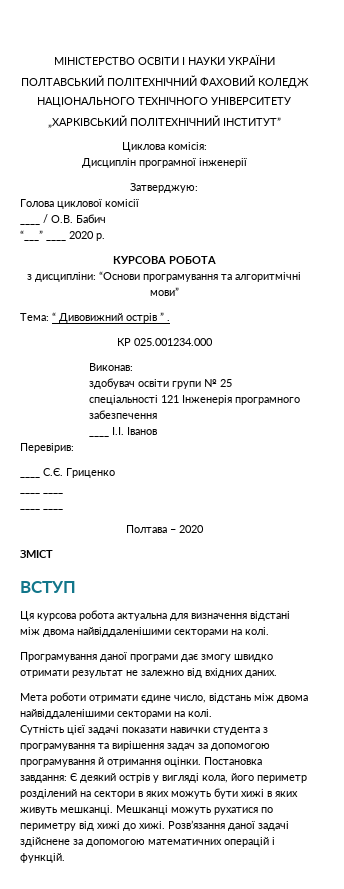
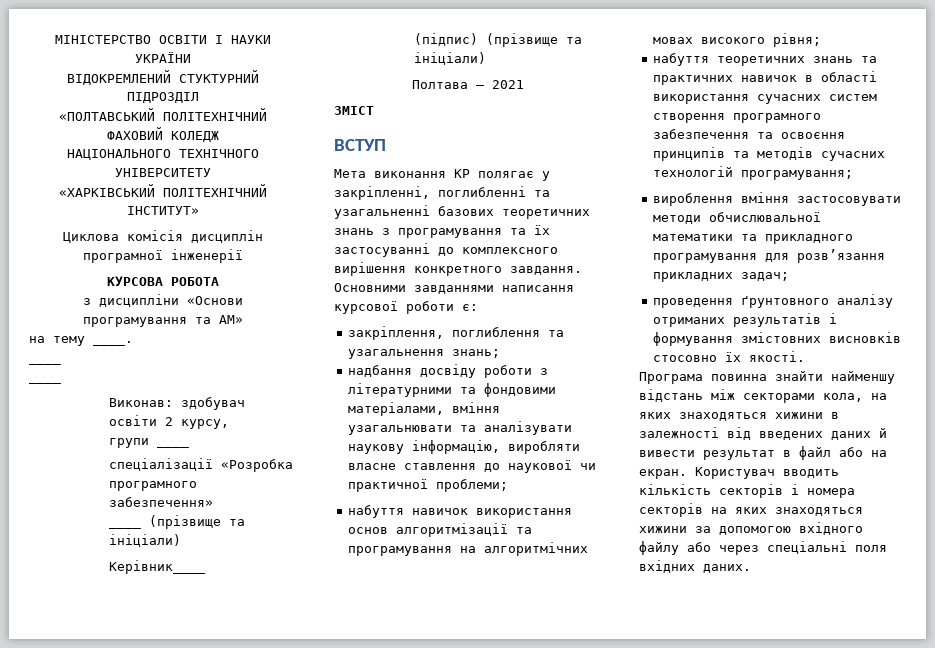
[20,75,104,86] ПОЛТАВСЬКИЙ -> [66,70,259,85] [126,92,199,103] [58,108,155,121] ВІДОКРЕМЛЕНИЙ СТУКТУРНИЙ ПІДРОЗДІЛ // «ПОЛТАВСЬКИЙ
[47,115,281,128] „ХАРКІВСЬКИЙ ПОЛІТЕХНІЧНИЙ ІНСТИТУТ” -> [58,184,267,197] [126,206,199,215] «ХАРКІВСЬКИЙ ПОЛІТЕХНІЧНИЙ ІНСТИТУТ»
[167,142,207,150] [81,158,136,168] комісія: // Дисциплін -> [126,230,263,243] комісія дисциплін
[130,183,198,193] [20,199,139,209] [20,223,40,225] [43,214,106,223] [20,230,66,241] [69,231,105,241] [112,256,216,264] [27,271,301,282] [149,287,179,296] [20,312,170,323] [116,338,213,346] [89,363,134,371] [89,378,233,389] [89,395,301,405] [89,410,158,419] [89,435,110,437] [112,427,158,435] [20,443,74,453] [20,476,40,478] [43,468,115,478] [20,492,63,494] [20,508,63,510] Затверджую: // Голова циклової комісії // ____ / О.В. Бабич // “___” ____ 2020 р. // КУРСОВА РОБОТА // з дисципліни: “Основи програмування та алгоритмічні мови” // Тема: “ Дивовижний острів ” . // КР 025.001234.000 // Виконав: // здобувач освіти групи № 25 // спеціальності 121 Інженерія програмного забезпечення // ____ І.І. Іванов // Перевірив: // ____ С.Є. Гриценко // ____ ____ // ____ ____ -> [106,276,219,286] [82,294,243,307] [82,315,243,327] [29,336,133,346] [29,362,61,365] [29,381,61,384] [109,397,246,410] [109,415,230,429] [109,438,190,448] [109,458,294,472] [109,481,198,491] [109,497,214,507] [109,515,246,529] [109,534,182,547] [109,560,206,574] [414,33,583,47] [414,52,487,65] КУРСОВА РОБОТА // з дисципліни «Основи програмування та АМ» // на тему ____. // ____ // ____ // Виконав: здобувач освіти 2 курсу, // групи ____ // спеціалізації «Розробка програмного забезпечення» // ____ (прізвище та ініціали) // Керівник____ // (підпис) (прізвище та ініціали)
[178,525,204,533] 2020 -> [491,80,524,89] 2021
[20,610,290,621] [20,627,269,637] [20,652,273,662] [20,668,277,678] [20,692,308,703] [20,709,212,719] [20,725,268,735] [20,741,270,751] [20,757,262,767] [20,773,307,783] [20,788,298,799] [20,805,273,815] [20,820,289,831] [20,837,275,847] [20,853,65,863] Ця курсова робота актуальна для визначення відстані між двома найвіддаленішими секторами на колі. // Програмування даної програми дає змогу швидко отримати результат не залежно від вхідних даних. // Мета роботи отримати єдине число, відстань між двома найвіддаленішими секторами на колі. // Сутність цієї задачі показати навички студента з програмування та вирішення задач за допомогою програмування й отримання оцінки. Постановка завдання: Є деякий острів у вигляді кола, його периметр розділений на сектори в яких можуть бути хижі в яких живуть мешканці. Мешканці можуть рухатися по периметру від хижі до хижі. Розв’язання даної задачі здійснене за допомогою математичних операцій і функцій. -> [334,169,550,181] [334,186,550,200] [334,205,590,219] [334,225,550,238] [334,243,558,257] [334,262,582,276] [334,283,574,294] [334,301,478,314] [348,326,565,340] [348,349,501,359] [348,364,549,378] [348,383,557,397] [348,402,501,416] [348,421,573,435] [348,440,581,454] [348,460,597,473] [348,479,509,492] [348,505,573,518] [348,523,533,537] [348,542,589,556] [653,33,822,47] [653,53,878,66] [653,71,878,85] [653,94,878,104] [653,113,822,123] [653,129,846,139] [653,147,886,161] [653,166,854,180] [653,192,902,206] [653,212,822,224] [653,234,854,244] [653,249,886,263] [653,272,790,282] [653,294,894,308] [653,313,838,327] [653,332,902,346] [653,351,806,362] [639,371,895,384] [639,389,887,403] [639,412,839,421] [639,427,887,440] [639,446,887,460] [639,467,839,479] [639,484,855,498] [639,503,863,517] [639,522,863,535] [639,541,887,555] [639,560,751,573] Мета виконання КР полягає у закріпленні, поглибленні та узагальненні базових теоретичних знань з програмування та їх застосуванні до комплексного вирішення конкретного завдання. Основними завданнями написання курсової роботи є: // закріплення, поглиблення та узагальнення знань; // надбання досвіду роботи з літературними та фондовими матеріалами, вміння узагальнювати та аналізувати наукову інформацію, виробляти власне ставлення до наукової чи практичної проблеми; // набуття навичок використання основ алгоритмізації та програмування на алгоритмічних мовах високого рівня; // набуття теоретичних знань та практичних навичок в області використання сучасних систем створення програмного забезпечення та освоєння принципів та методів сучасних технологій програмування; // вироблення вміння застосовувати методи обчислювальної математики та прикладного програмування для розв’язання прикладних задач; // проведення ґрунтовного аналізу отриманих результатів і формування змістовних висновків стосовно їх якості. // Програма повинна знайти найменшу відстань між секторами кола, на яких знаходяться хижини в залежності від введених даних й вивести результат в файл або на екран. Користувач вводить кількість секторів і номера секторів на яких знаходяться хижини за допомогою вхідного файлу або через спеціальні поля вхідних даних.

